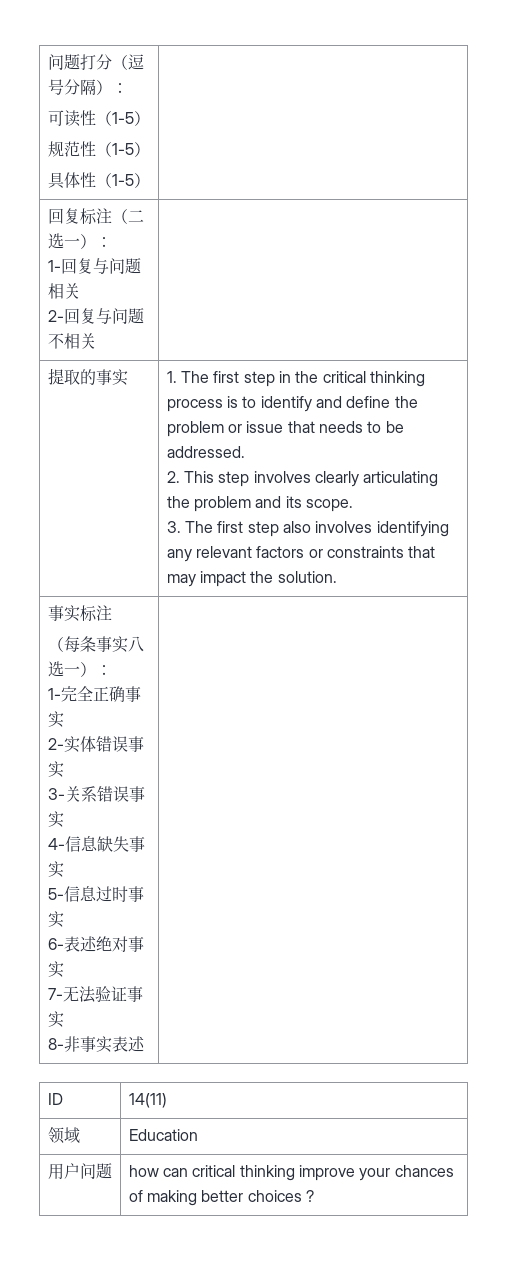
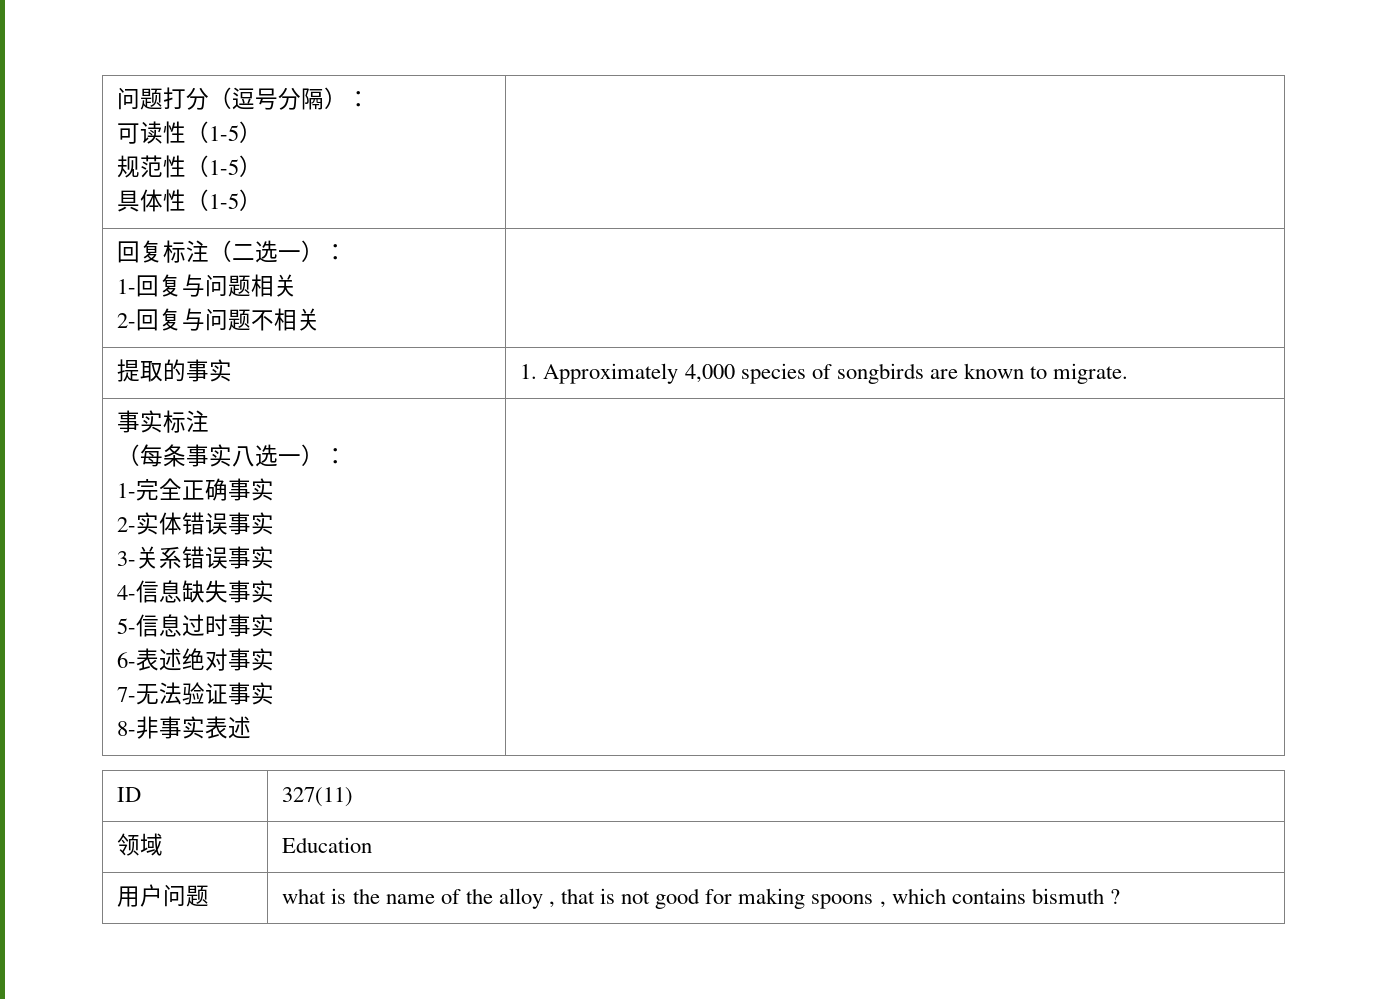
[181,371,426,387] [166,396,418,412] [166,421,404,437] [166,446,245,458] [166,471,439,487] [166,496,354,512] [166,521,449,537] [166,546,436,562] [166,571,337,587] The first step in the critical thinking process is to identify and define the problem or issue that needs to be addressed. // 2. This step involves clearly articulating the problem and its scope. // 3. The first step also involves identifying any relevant factors or constraints that may impact the solution. -> [543,363,1129,384] Approximately 4,000 species of songbirds are known to migrate.
[128,1093,167,1108] 14(11) -> [282,787,354,807] 327(11)
[128,1165,454,1181] [128,1190,302,1206] how can critical thinking improve your chances of making better choices -> [282,888,1104,909] what is the name of the alloy , that is not good for making spoons , which contains bismuth

